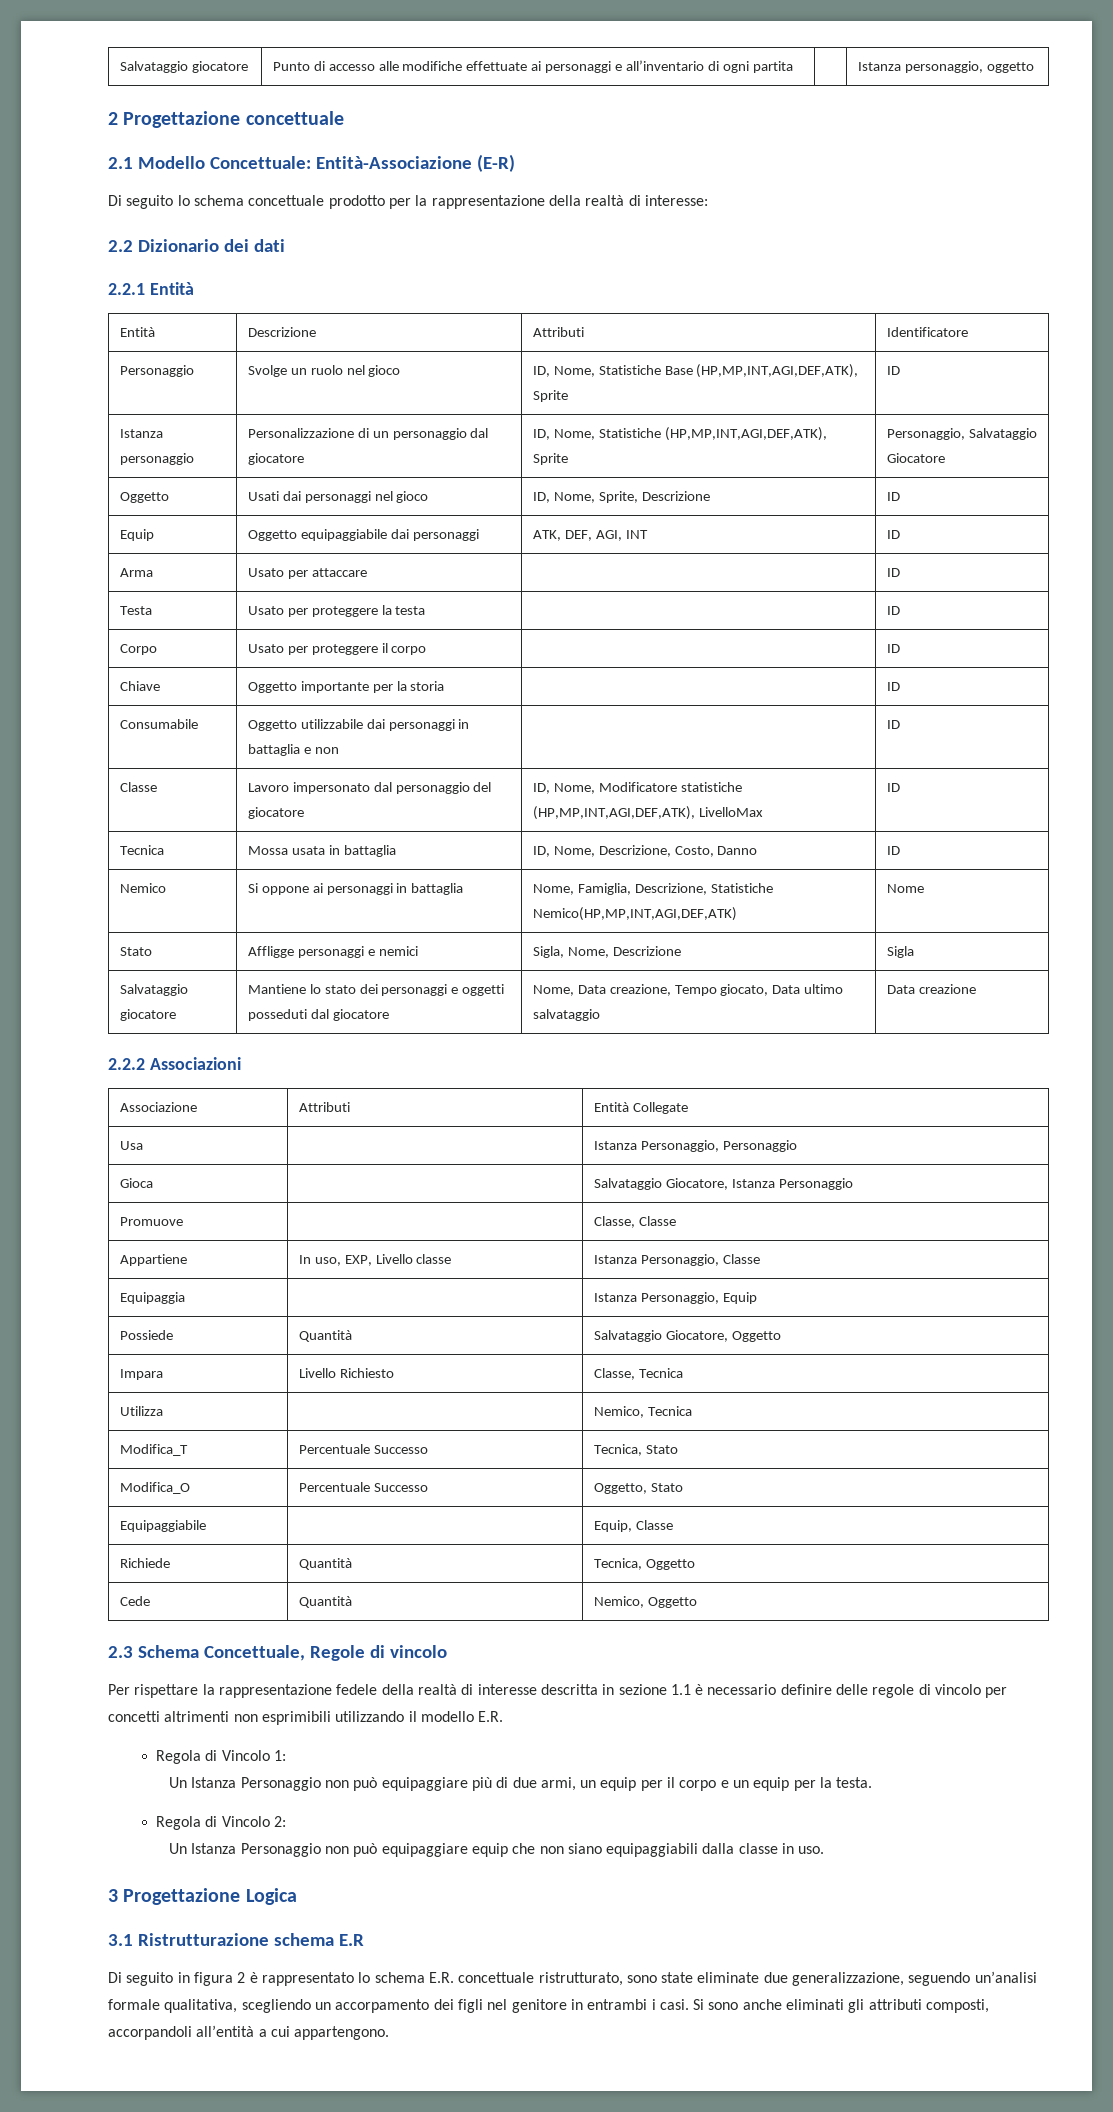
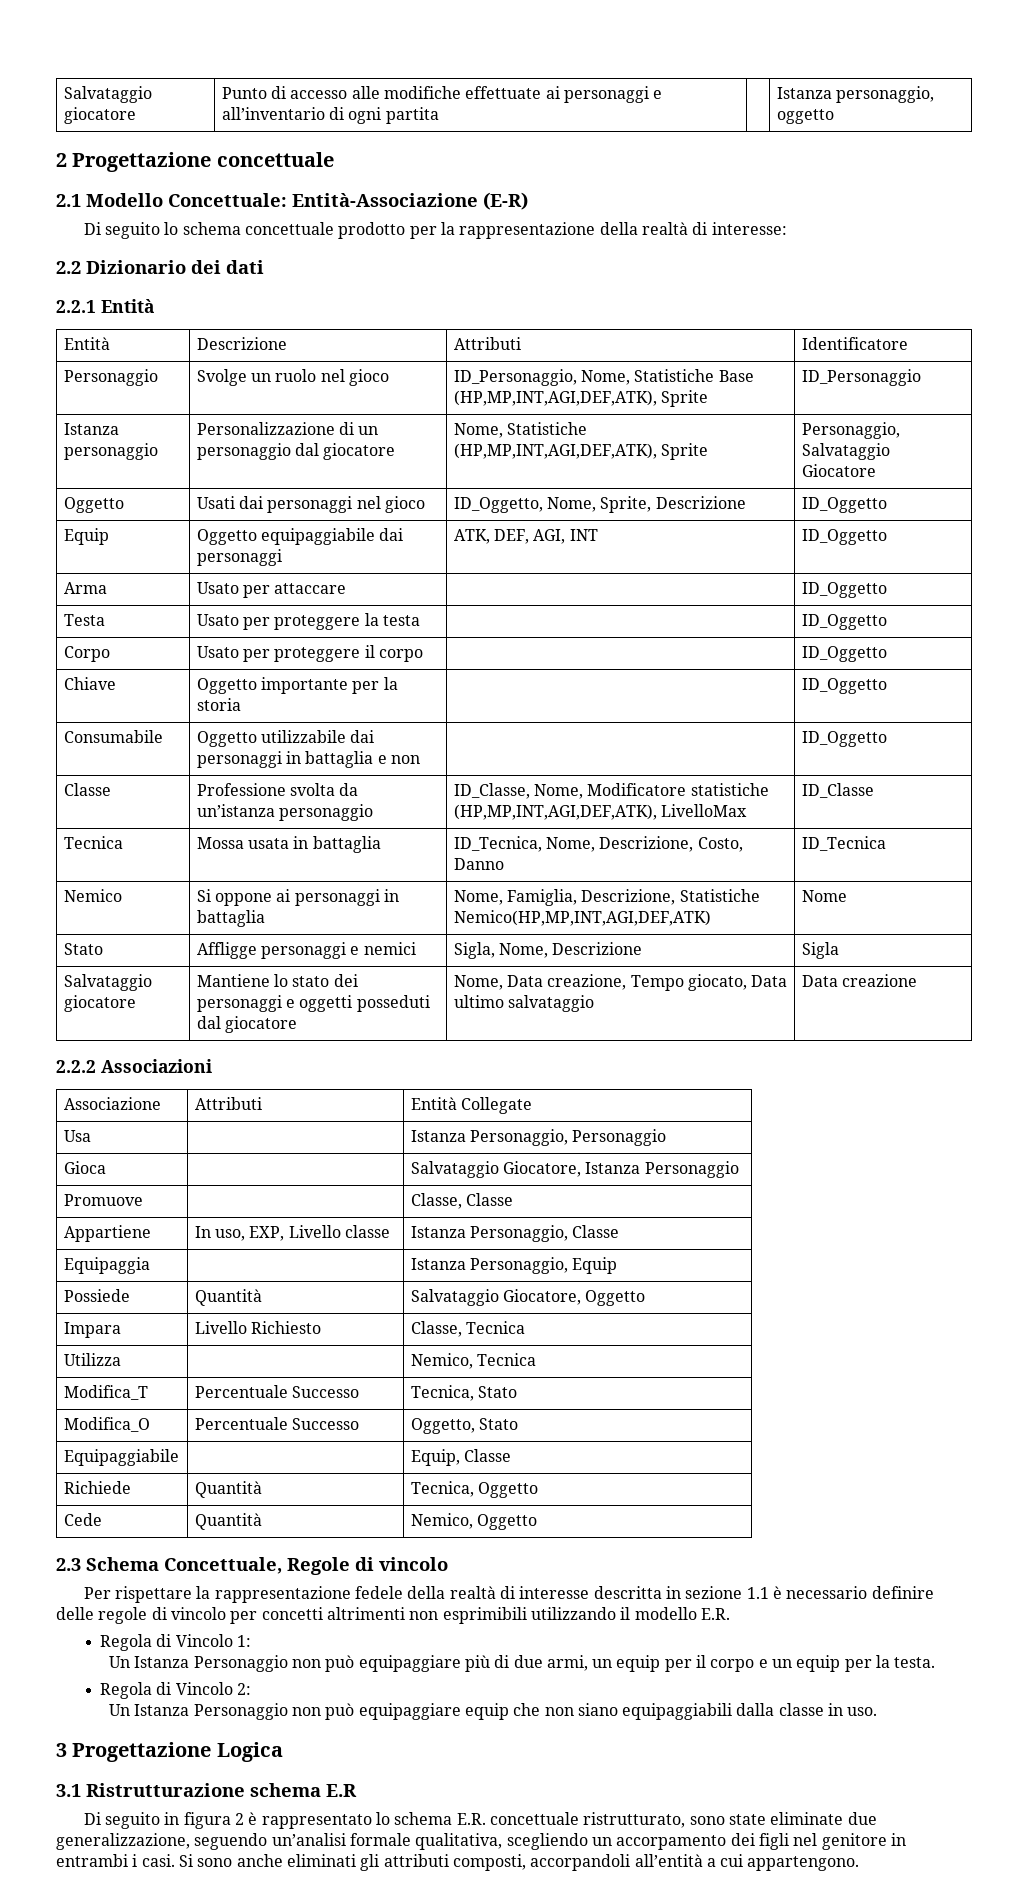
[532,366,550,377] ID, -> [453,369,577,386] ID_Personaggio,
[886,366,900,375] ID -> [801,369,921,386] ID_Personaggio
[532,429,550,440] ID, -> (396, 451) none
[532,492,550,503] ID, -> [453,497,543,513] ID_Oggetto,
[886,492,900,501] ID -> [801,497,887,513] ID_Oggetto
[886,530,900,539] ID -> [801,529,887,545] ID_Oggetto
[886,568,900,577] ID -> [801,582,887,598] ID_Oggetto
[886,606,900,615] ID -> [801,614,887,630] ID_Oggetto
[886,644,900,653] ID -> [801,646,887,662] ID_Oggetto
[886,682,900,691] ID -> [801,678,887,694] ID_Oggetto
[886,720,900,729] ID -> [801,731,887,747] ID_Oggetto
[247,782,492,794] [247,807,304,819] [532,783,550,794] Lavoro impersonato dal personaggio del giocatore | ID, -> [196,783,359,796] [196,804,373,821] [453,783,530,799] Professione svolta da un’istanza personaggio | ID_Classe,
[886,783,900,792] ID -> [801,783,874,798] ID_Classe
[532,846,550,857] ID, -> [453,836,542,852] ID_Tecnica,
[886,846,900,855] ID -> [801,836,886,851] ID_Tecnica

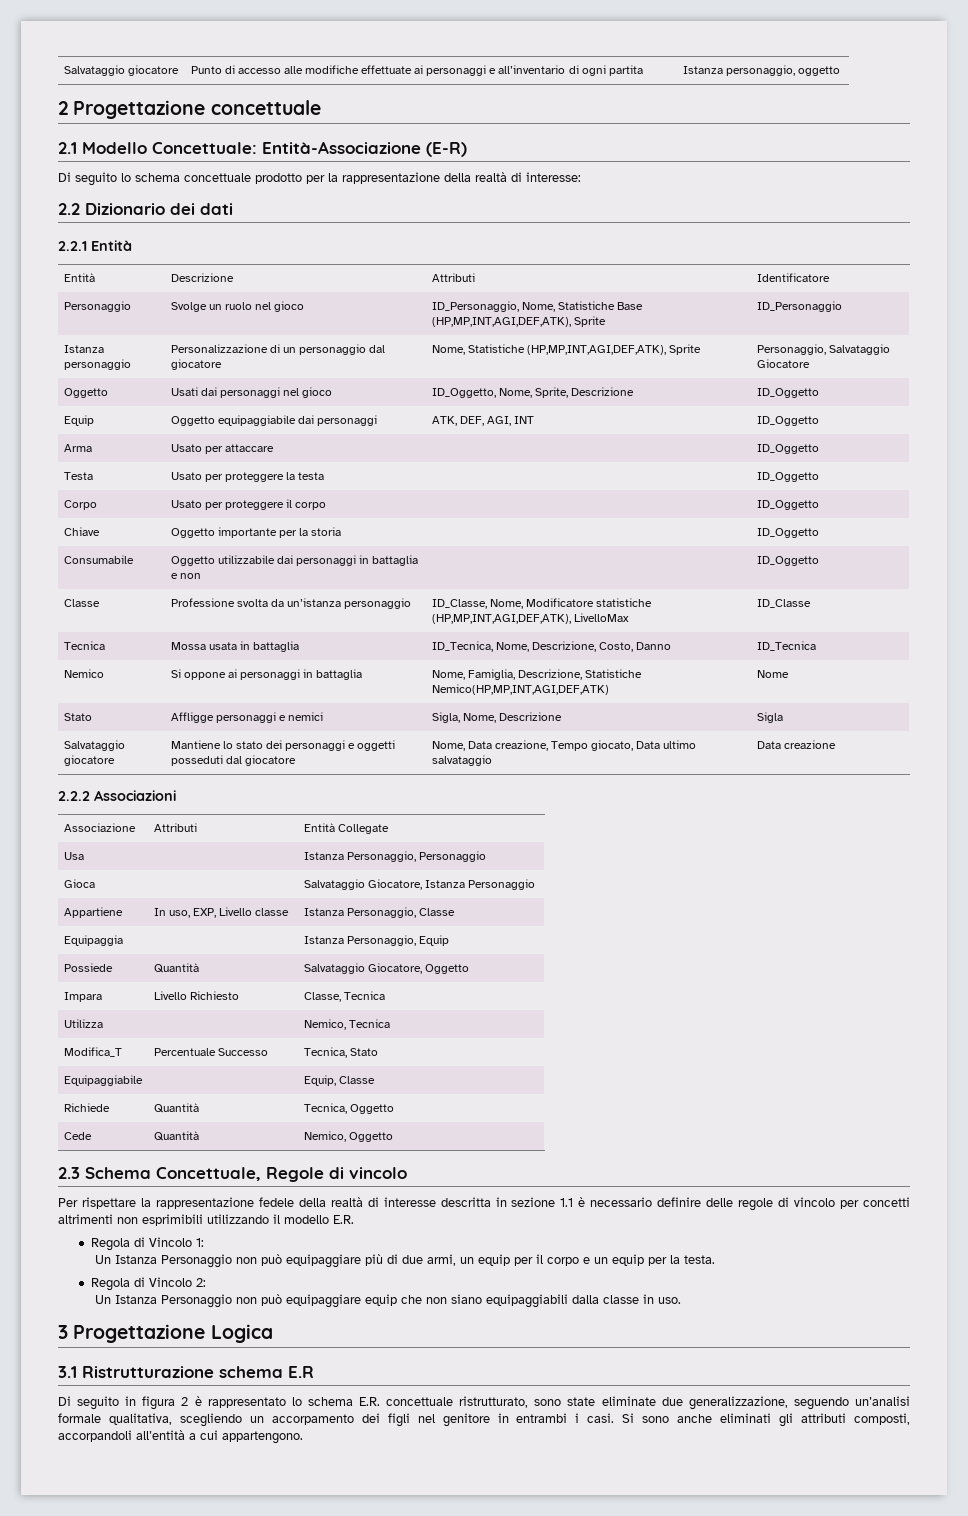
[63,1194,143,1206] [410,1193,513,1209] // Promuove | | Classe, Classe -> (535, 884) none
[63,1417,150,1432] [194,1417,359,1430] [410,1418,518,1434] // Modifica_O | Percentuale Successo | Oggetto, Stato -> (378, 1052) none

